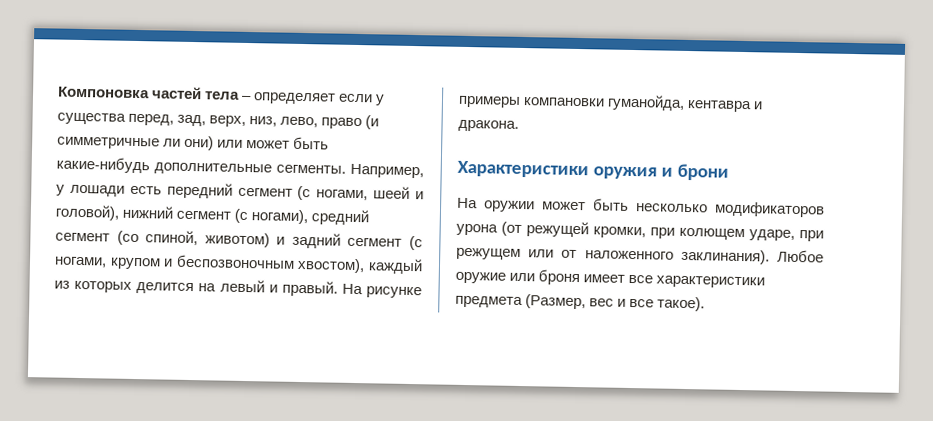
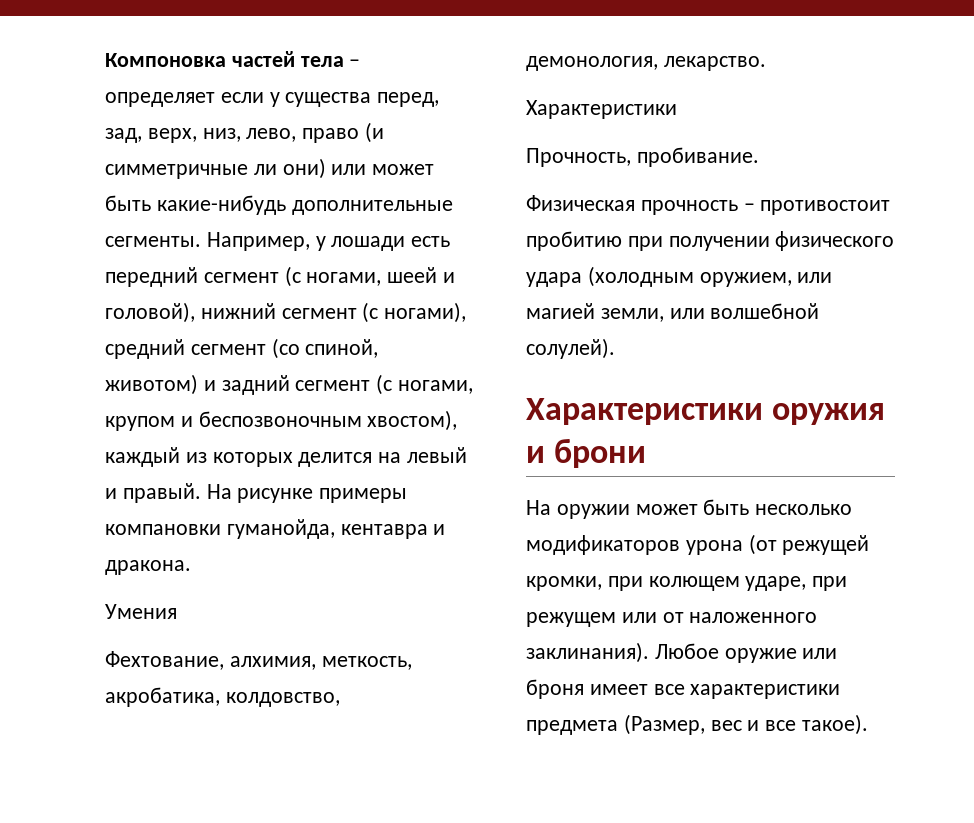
(519, 125) none -> [105,604,177,619] [105,651,412,670] [105,687,340,707] [526,56,766,71] [526,100,677,119] [526,147,759,167] [526,195,891,215] [526,231,895,251] [526,266,833,287] [526,303,820,322] [526,338,615,359] // Умения // Фехтование, алхимия, меткость, акробатика, колдовство, демонология, лекарство. // Характеристики // Прочность, пробивание. // Физическая прочность – противостоит пробитию при получении физического удара (холодным оружием, или магией земли, или волшебной солулей).

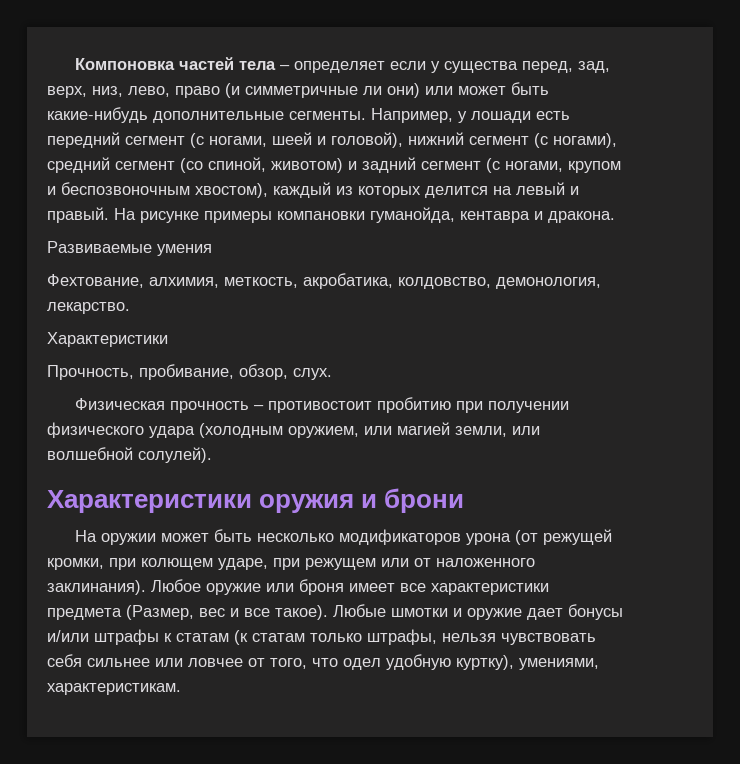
[105,604,177,619] Умения -> [47,241,212,256] Развиваемые умения
[636,147,759,167] пробивание. -> [139,364,332,380] пробивание, обзор, слух.
(869, 724) none -> [333,604,623,620] [47,629,596,645] [47,654,599,670] [47,683,181,695] Любые шмотки и оружие дает бонусы и/или штрафы к статам (к статам только штрафы, нельзя чувствовать себя сильнее или ловчее от того, что одел удобную куртку), умениями, характеристикам.

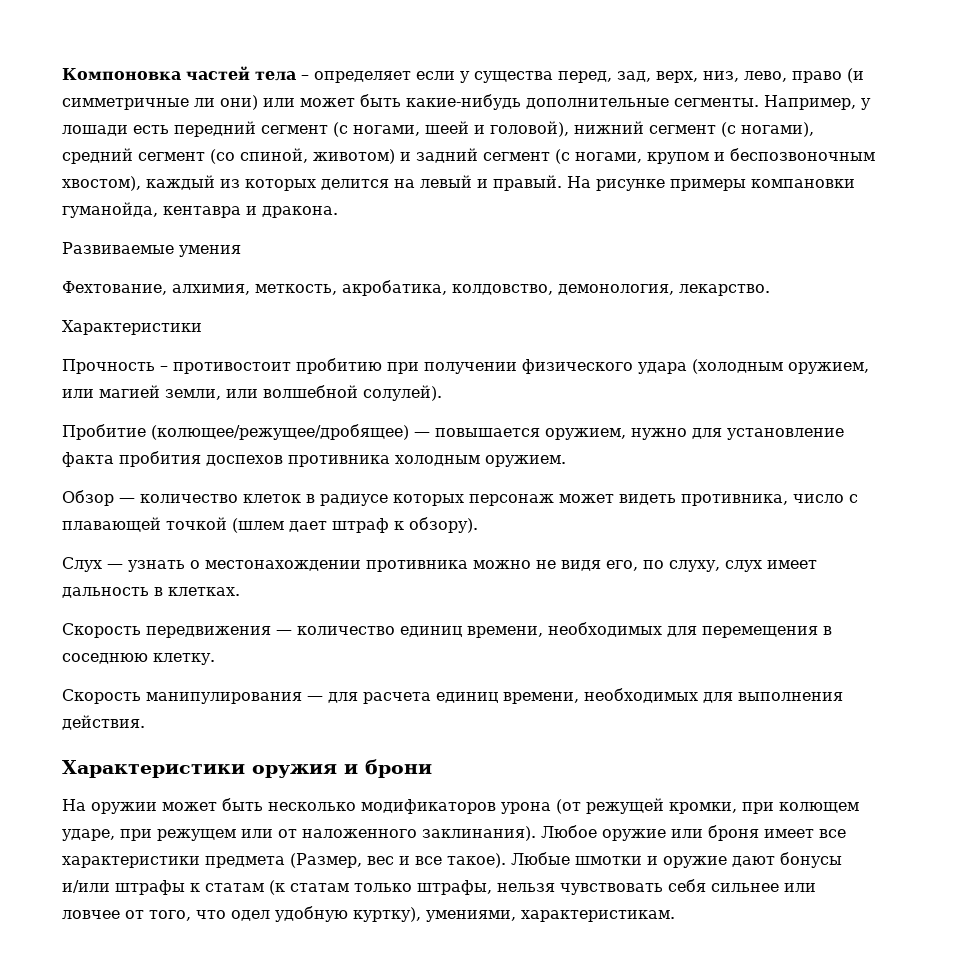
[47,364,332,380] [75,398,250,413] Прочность, пробивание, обзор, слух. // Физическая прочность -> [62,359,155,374] Прочность
(212, 455) none -> [62,424,844,440] [62,451,566,467] [62,490,858,506] [62,517,478,533] [62,557,817,572] [62,587,240,598] [62,622,832,638] [62,653,215,665] [62,688,843,704] [62,715,145,730] // Пробитие (колющее/режущее/дробящее) — повышается оружием, нужно для установление факта пробития доспехов противника холодным оружием. // Обзор — количество клеток в радиусе которых персонаж может видеть противника, число с плавающей точкой (шлем дает штраф к обзору). // Слух — узнать о местонахождении противника можно не видя его, по слуху, слух имеет дальность в клетках. // Скорость передвижения — количество единиц времени, необходимых для перемещения в соседнюю клетку. // Скорость манипулирования — для расчета единиц времени, необходимых для выполнения действия.
[527,608,563,620] дает -> [732,856,775,867] дают

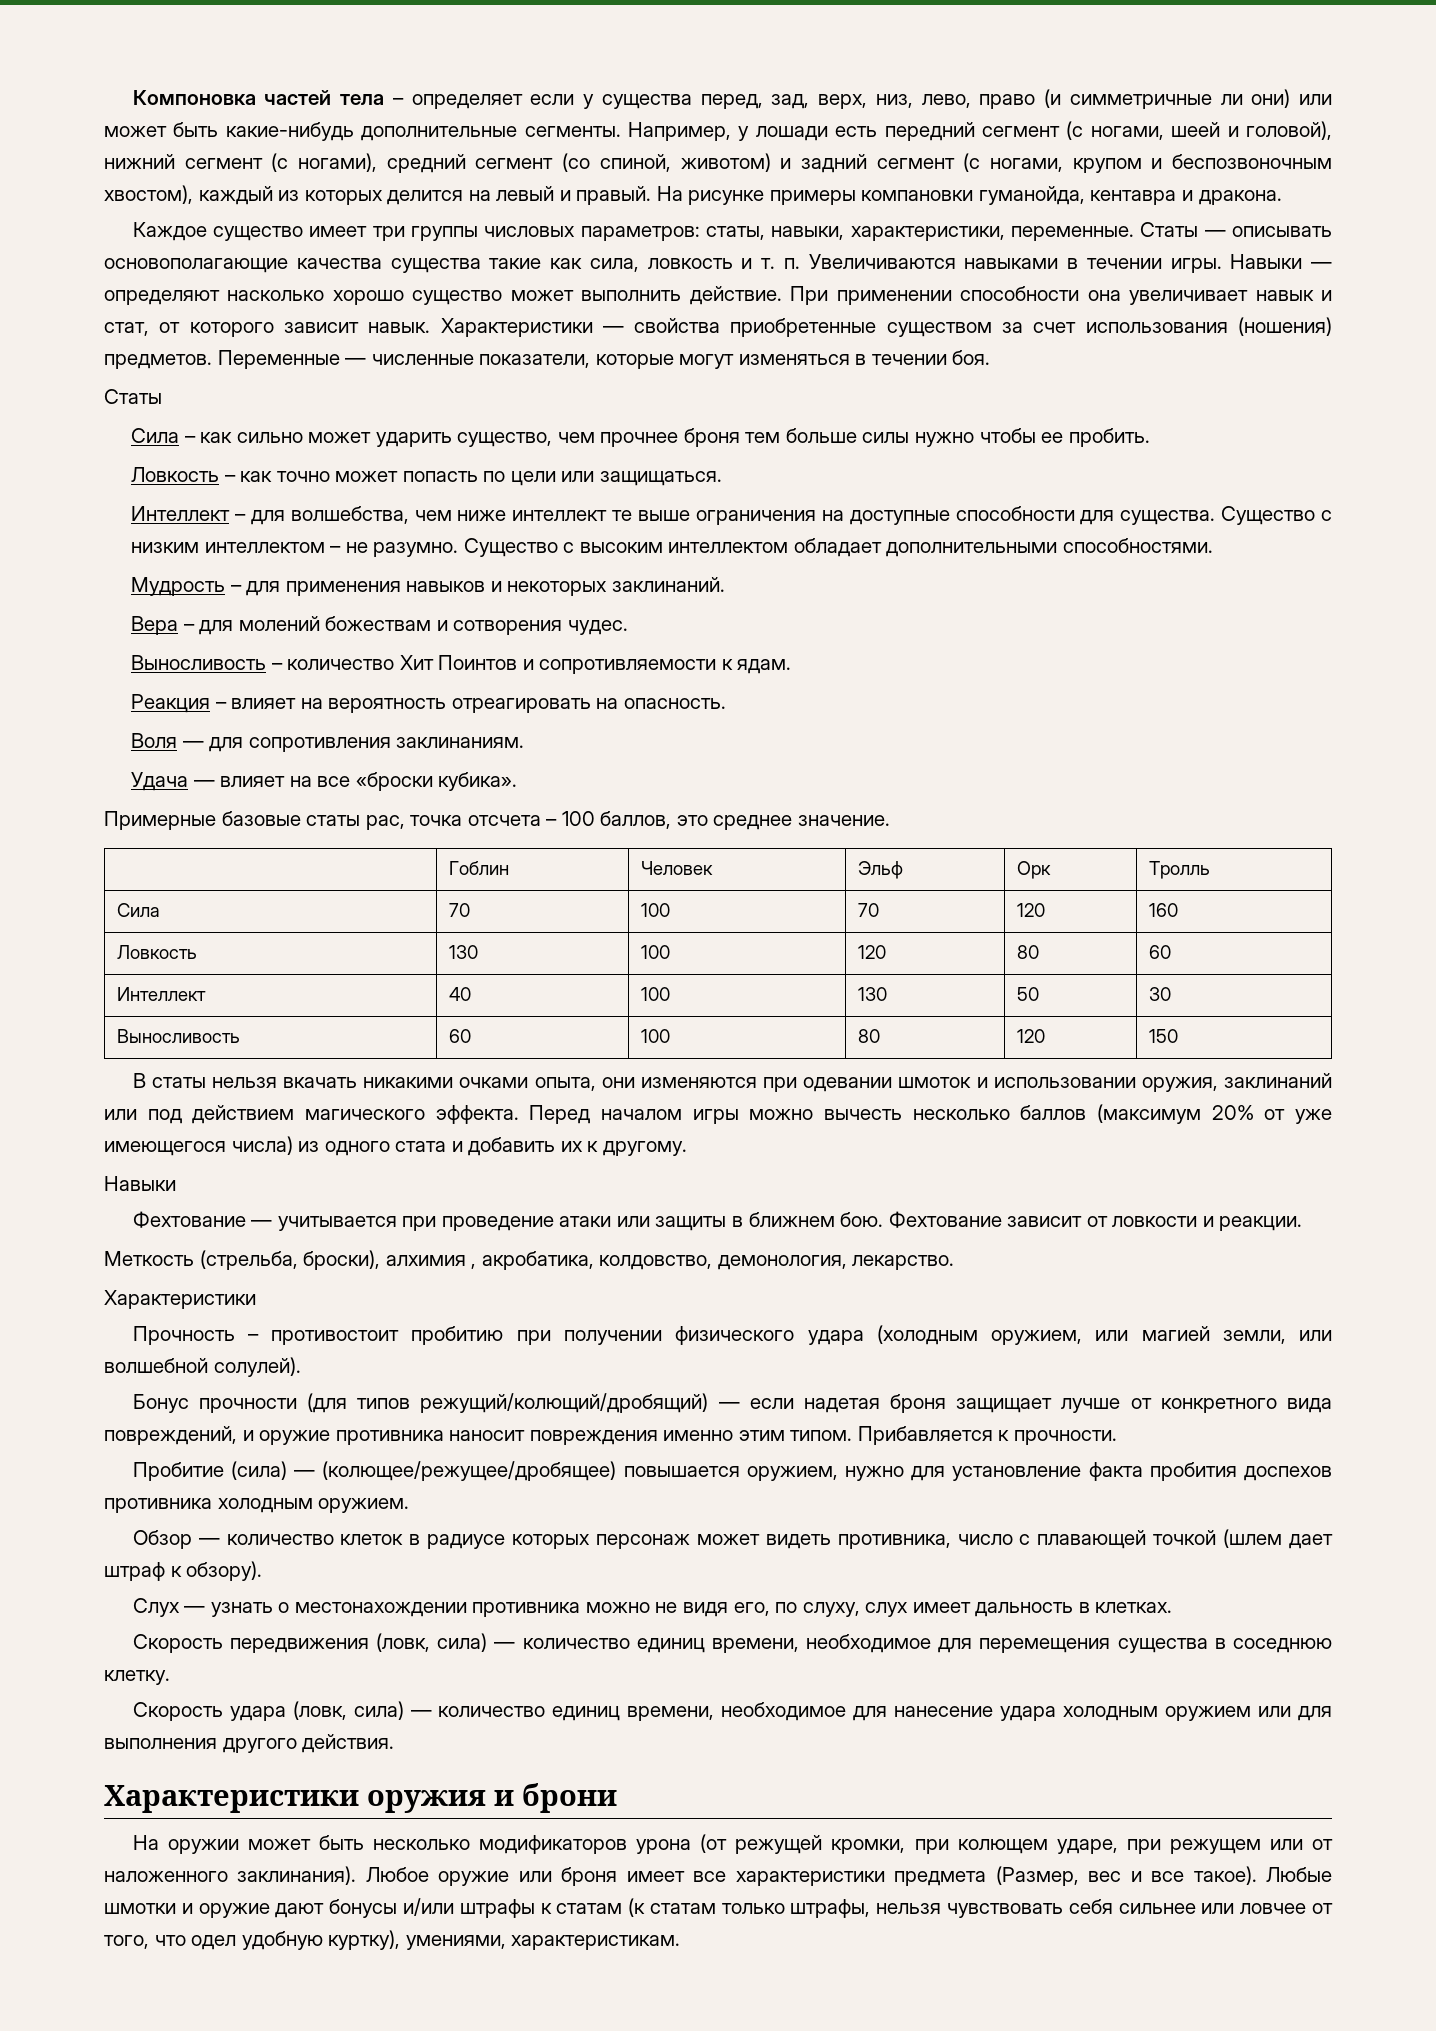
[62,242,241,257] [62,281,337,295] Развиваемые умения // Фехтование, алхимия, меткость, -> [132,222,1333,241] [104,254,1332,273] [104,286,1333,305] [104,317,1332,337] [104,350,991,369] [104,389,162,404] [131,428,1150,447] [131,467,722,486] [131,506,1332,525] [131,538,1213,557] [131,577,725,596] [131,616,628,635] [131,655,792,674] [131,694,726,713] [131,733,525,752] [131,772,518,791] [104,811,890,830] [448,861,509,875] [640,861,713,875] [857,861,903,879] [1016,861,1051,879] [1148,861,1210,879] [116,903,160,917] [448,903,470,917] [640,903,670,917] [857,903,879,917] [1016,903,1045,917] [1148,903,1178,917] [116,945,197,959] [448,945,478,959] [640,945,670,959] [857,945,886,959] [1016,945,1039,959] [1148,945,1171,959] [116,987,206,1001] [448,987,471,1001] [640,987,670,1001] [857,987,887,1001] [1016,987,1039,1001] [1148,987,1171,1001] [116,1029,240,1043] [448,1029,471,1043] [640,1029,670,1043] [857,1029,880,1043] [1016,1029,1045,1043] [1148,1029,1178,1043] [132,1073,1332,1092] [104,1104,1332,1124] [104,1136,687,1156] [104,1176,176,1191] [132,1211,1303,1231] [104,1250,477,1270] Каждое существо имеет три группы числовых параметров: статы, навыки, характеристики, переменные. Статы — описывать основополагающие качества существа такие как сила, ловкость и т. п. Увеличиваются навыками в течении игры. Навыки — определяют насколько хорошо существо может выполнить действие. При применении способности она увеличивает навык и стат, от которого зависит навык. Характеристики — свойства приобретенные существом за счет использования (ношения) предметов. Переменные — численные показатели, которые могут изменяться в течении боя. // Статы // Сила – как сильно может ударить существо, чем прочнее броня тем больше силы нужно чтобы ее пробить. // Ловкость – как точно может попасть по цели или защищаться. // Интеллект – для волшебства, чем ниже интеллект те выше ограничения на доступные способности для существа. Существо с низким интеллектом – не разумно. Существо с высоким интеллектом обладает дополнительными способностями. // Мудрость – для применения навыков и некоторых заклинаний. // Вера – для молений божествам и сотворения чудес. // Выносливость – количество Хит Поинтов и сопротивляемости к ядам. // Реакция – влияет на вероятность отреагировать на опасность. // Воля — для сопротивления заклинаниям. // Удача — влияет на все «броски кубика». // Примерные базовые статы рас, точка отсчета – 100 баллов, это среднее значение. // | Гоблин | Человек | Эльф | Орк | Тролль // Сила | 70 | 100 | 70 | 120 | 160 // Ловкость | 130 | 100 | 120 | 80 | 60 // Интеллект | 40 | 100 | 130 | 50 | 30 // Выносливость | 60 | 100 | 80 | 120 | 150 // В статы нельзя вкачать никакими очками опыта, они изменяются при одевании шмоток и использовании оружия, заклинаний или под действием магического эффекта. Перед началом игры можно вычесть несколько баллов (максимум 20% от уже имеющегося числа) из одного стата и добавить их к другому. // Навыки // Фехтование — учитывается при проведение атаки или защиты в ближнем бою. Фехтование зависит от ловкости и реакции. // Меткость (стрельба, броски), алхимия ,
[62,424,430,440] Пробитие (колющее/режущее/дробящее) — -> [132,1393,1332,1413] [104,1426,1117,1445] [132,1461,617,1481] Бонус прочности (для типов режущий/колющий/дробящий) — если надетая броня защищает лучше от конкретного вида повреждений, и оружие противника наносит повреждения именно этим типом. Прибавляется к прочности. // Пробитие (сила) — (колющее/режущее/дробящее)
[276,622,662,638] — количество единиц времени, необходимых -> [376,1633,932,1653] (ловк, сила) — количество единиц времени, необходимое
(818, 632) none -> [1117,1638,1208,1653] существа
[146,688,698,704] манипулирования — для расчета единиц времени, необходимых -> [229,1701,1292,1721] удара (ловк, сила) — количество единиц времени, необходимое для нанесение удара холодным оружием или
(843, 696) none -> [222,1738,297,1753] другого

